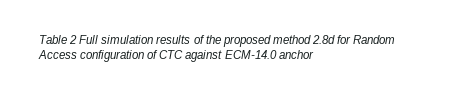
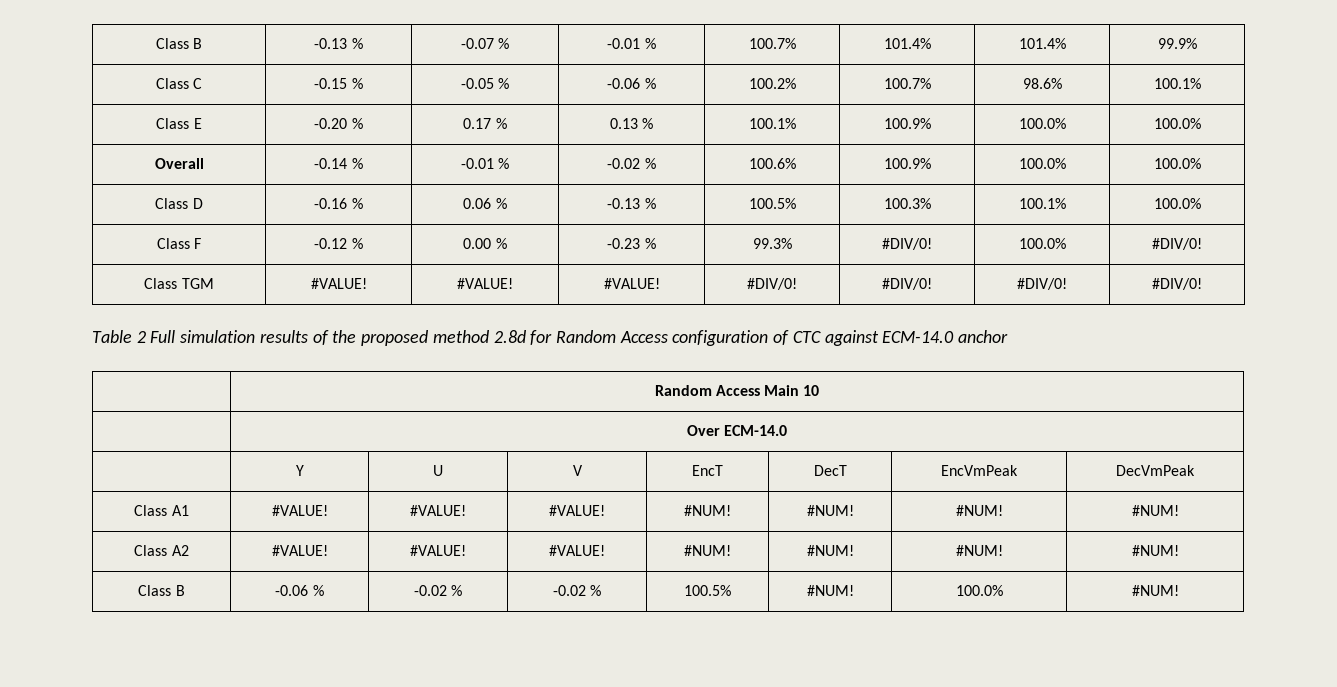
(39, 39) none -> [155,38,203,49] [314,38,363,49] [460,38,510,49] [607,38,656,49] [748,38,796,49] [883,38,931,49] [1018,38,1066,49] [1157,38,1197,49] [155,78,203,89] [314,78,363,89] [460,78,510,89] [607,78,656,89] [748,78,796,89] [883,78,931,89] [1022,78,1062,89] [1153,78,1201,89] [156,118,202,129] [314,118,363,129] [463,118,507,129] [609,118,654,129] [748,118,796,129] [883,118,931,129] [1018,118,1066,129] [1153,118,1201,129] [154,158,204,169] [314,158,363,169] [460,158,510,169] [607,158,656,169] [748,158,796,169] [883,158,931,169] [1018,158,1066,169] [1153,158,1201,169] [155,198,203,209] [314,198,363,209] [463,198,507,209] [607,198,656,209] [748,198,796,209] [883,198,931,209] [1018,198,1066,209] [1153,198,1201,209] [156,238,202,249] [314,238,363,249] [463,238,507,249] [607,238,656,249] [752,238,792,249] [882,238,932,250] [1018,238,1066,249] [1152,238,1202,250] [144,278,214,289] [310,278,367,289] [457,278,513,289] [603,278,660,289] [747,278,797,290] [882,278,932,290] [1017,278,1067,290] [1152,278,1202,290] Class B | -0.13 % | -0.07 % | -0.01 % | 100.7% | 101.4% | 101.4% | 99.9% // Class C | -0.15 % | -0.05 % | -0.06 % | 100.2% | 100.7% | 98.6% | 100.1% // Class E | -0.20 % | 0.17 % | 0.13 % | 100.1% | 100.9% | 100.0% | 100.0% // Overall | -0.14 % | -0.01 % | -0.02 % | 100.6% | 100.9% | 100.0% | 100.0% // Class D | -0.16 % | 0.06 % | -0.13 % | 100.5% | 100.3% | 100.1% | 100.0% // Class F | -0.12 % | 0.00 % | -0.23 % | 99.3% | #DIV/0! | 100.0% | #DIV/0! // Class TGM | #VALUE! | #VALUE! | #VALUE! | #DIV/0! | #DIV/0! | #DIV/0! | #DIV/0! //
(314, 54) none -> [654,385,820,396] [686,425,788,436] [295,465,304,476] [433,465,443,476] [572,465,583,476] [692,465,723,476] [813,465,847,476] [941,465,1018,476] [1116,465,1195,476] [134,505,189,516] [271,505,328,516] [410,505,466,516] [549,505,605,516] [684,505,731,516] [806,505,854,516] [955,505,1003,516] [1131,505,1179,516] [134,545,189,556] [271,545,328,556] [410,545,466,556] [549,545,605,556] [684,545,731,556] [806,545,854,556] [955,545,1003,556] [1131,545,1179,556] [138,585,185,596] [275,585,324,596] [413,585,463,596] [552,585,602,596] [684,585,731,596] [806,585,854,596] [955,585,1003,596] [1131,585,1179,596] // | Random Access Main 10 // | Over ECM-14.0 // | Y | U | V | EncT | DecT | EncVmPeak | DecVmPeak // Class A1 | #VALUE! | #VALUE! | #VALUE! | #NUM! | #NUM! | #NUM! | #NUM! // Class A2 | #VALUE! | #VALUE! | #VALUE! | #NUM! | #NUM! | #NUM! | #NUM! // Class B | -0.06 % | -0.02 % | -0.02 % | 100.5% | #NUM! | 100.0% | #NUM!

